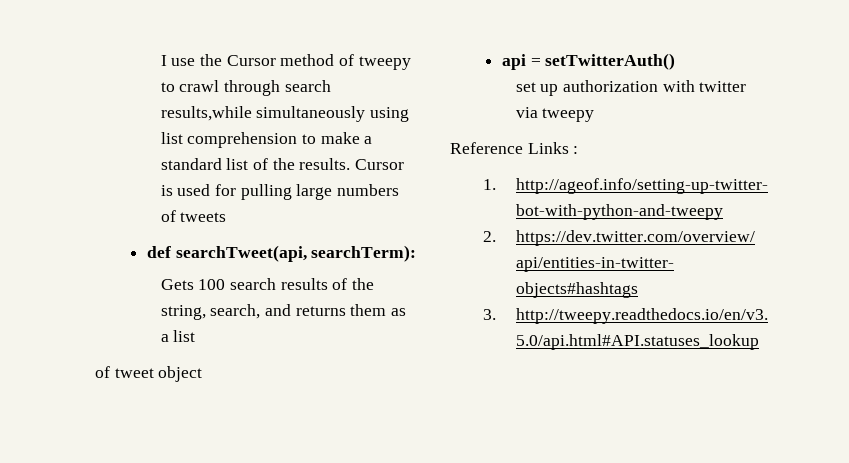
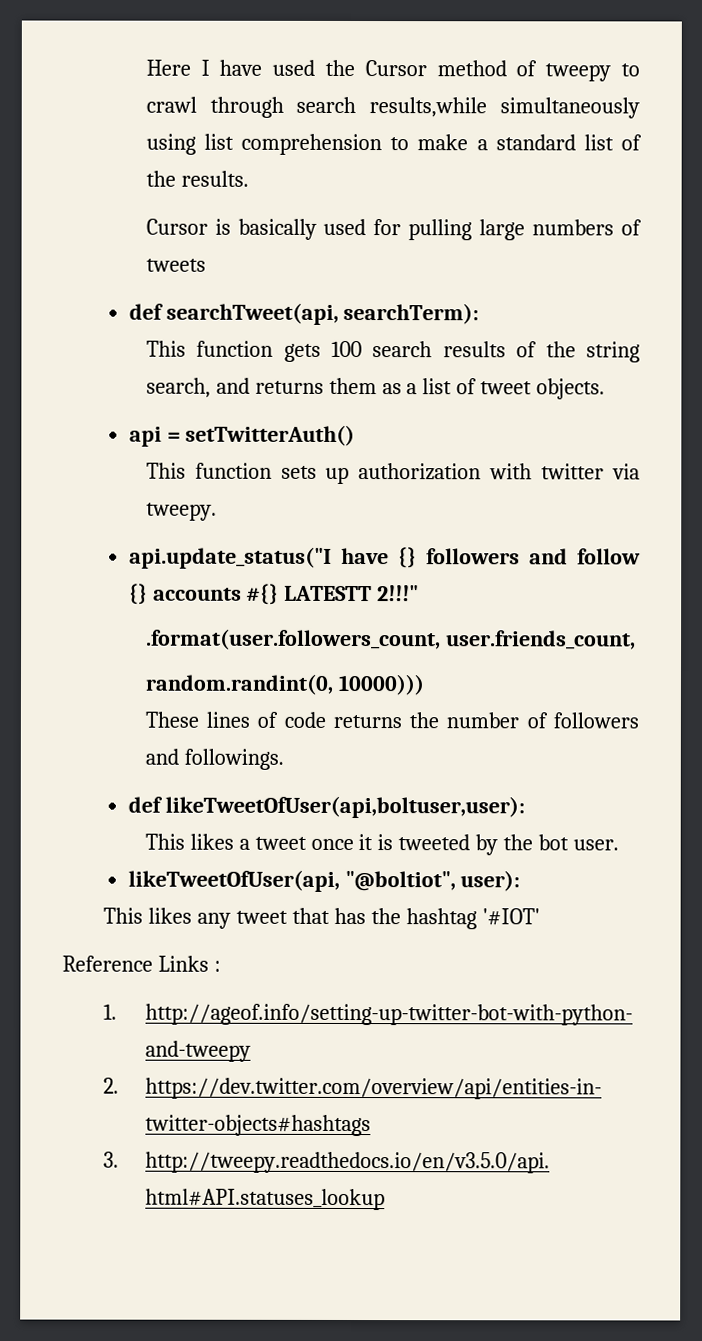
[160,55,196,66] I use -> [145,59,316,76] Here I have used
(351, 164) none -> (249, 178) //
(173, 190) none -> [237,218,317,240] basically
[160,279,194,290] Gets -> [145,340,321,362] This function gets
[160,305,206,320] string, -> [586,341,641,363] string
(196, 336) // -> (453, 386) none
[158,366,203,382] object -> [536,378,606,400] objects.
[515,82,536,92] set -> [145,462,317,479] This function sets
[542,108,595,122] tweepy -> [145,502,217,521] [128,546,641,569] [128,583,420,605] [145,628,636,651] [144,673,424,696] [144,711,640,729] [144,748,284,770] [127,795,525,819] [144,833,620,856] [127,869,521,892] [103,907,540,930] tweepy. // api.update_status("I have {} followers and follow {} accounts #{} LATESTT 2!!!" // .format(user.followers_count, user.friends_count, // random.randint(0, 10000))) // These lines of code returns the number of followers and followings. // def likeTweetOfUser(api,boltuser,user): // This likes a tweet once it is tweeted by the bot user. // likeTweetOfUser(api, "@boltiot", user): // This likes any tweet that has the hashtag '#IOT'

